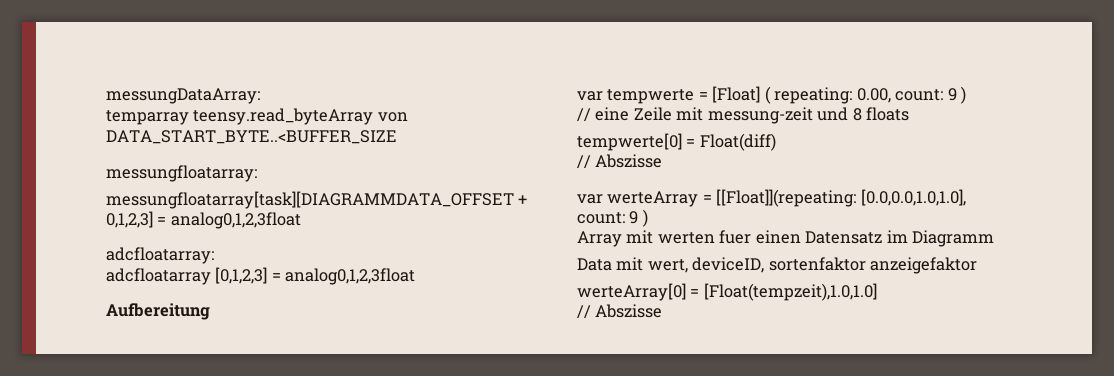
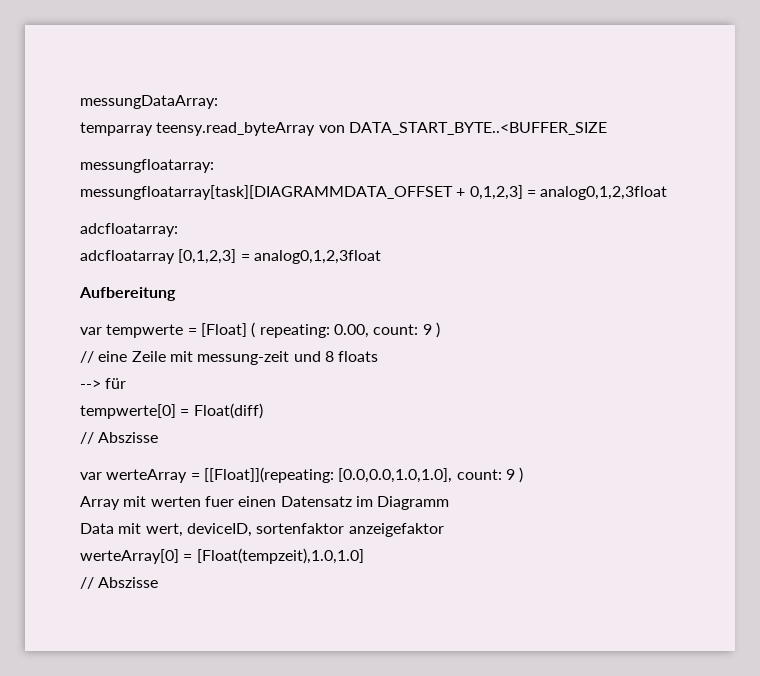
(910, 114) none -> [80,378,127,389] // --> für

